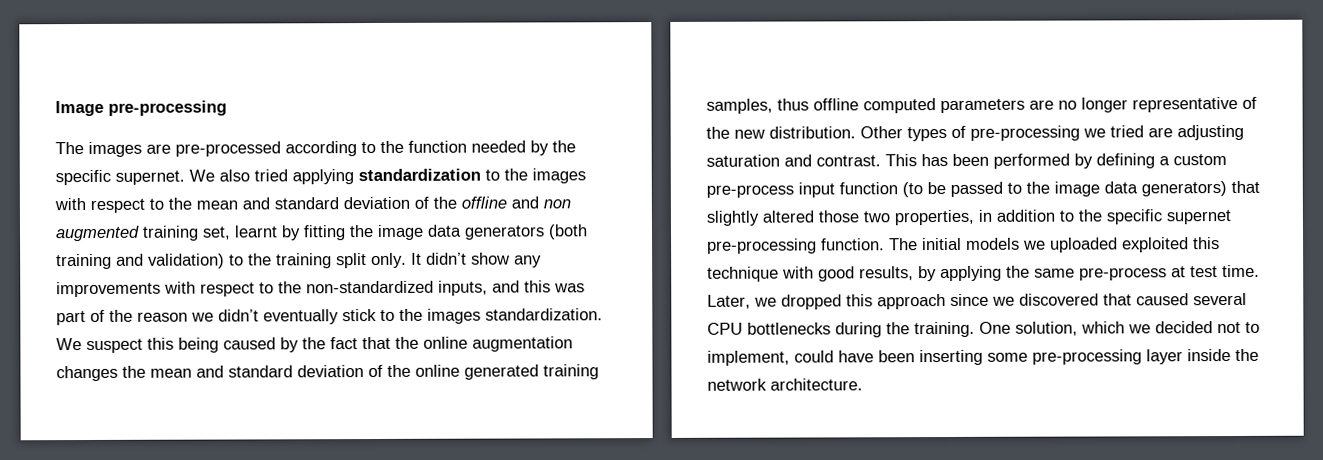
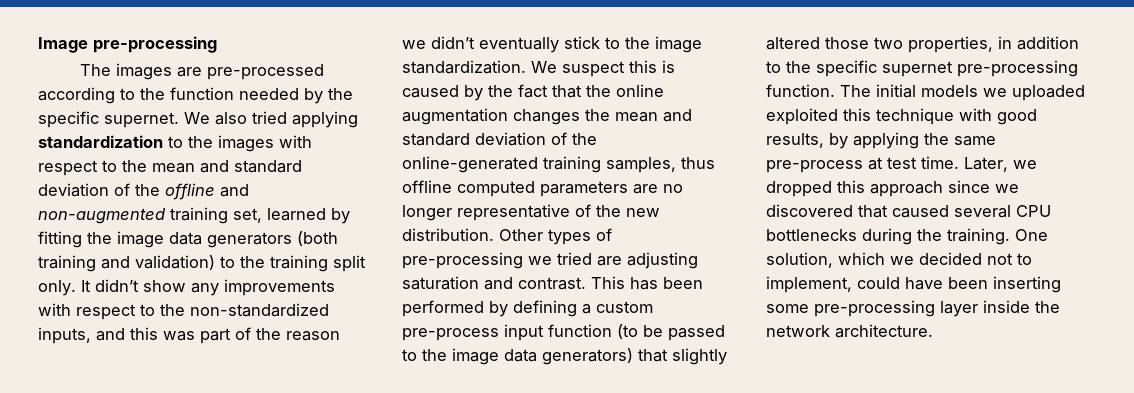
[543,199,571,209] [55,225,140,242] non augmented -> [38,208,166,224] non-augmented
[234,225,278,238] learnt -> [267,208,326,221] learned
[427,308,481,324] images -> [655,36,702,53] image
[178,337,219,353] being -> [662,60,675,73] is
[415,364,539,380] online generated -> [402,156,538,173] online-generated

